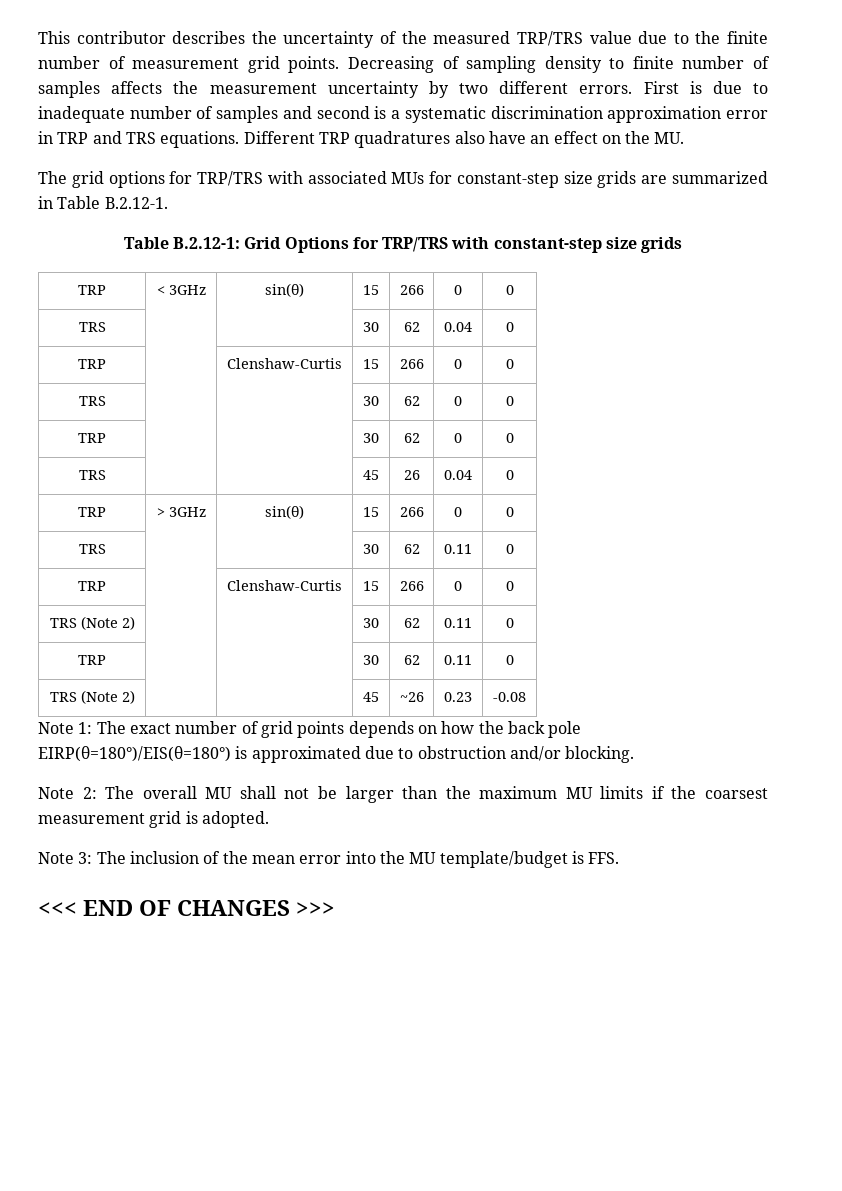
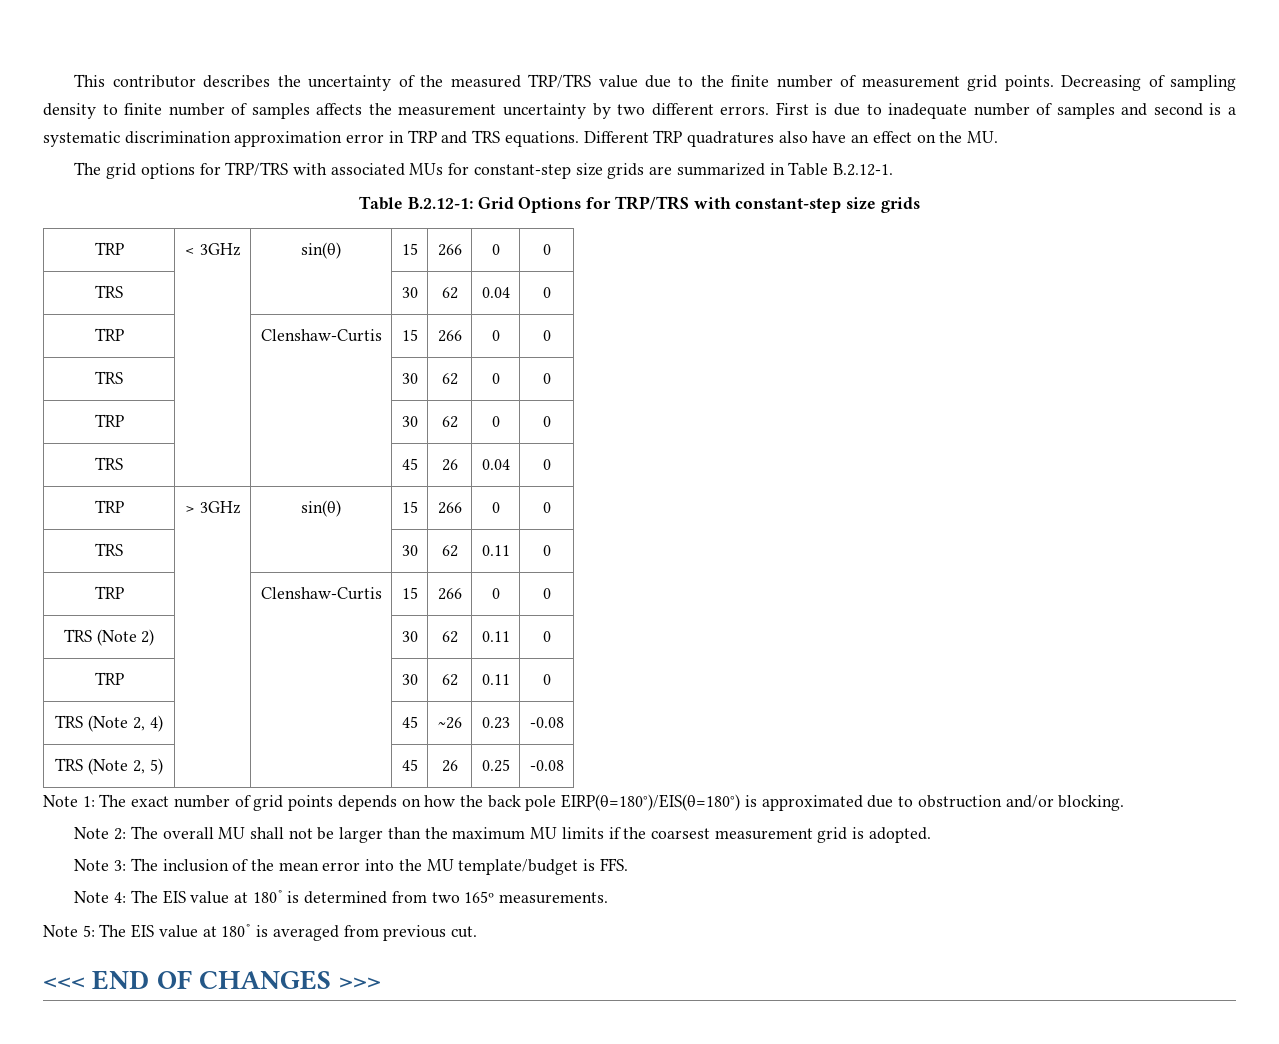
[121,690,135,704] 2) -> [132,715,163,732] 2, 4)
(526, 697) none -> [55,758,163,775] [401,759,418,771] [441,760,458,772] [481,759,510,772] [529,760,564,771] // TRS (Note 2, 5) | | | 45 | 26 | 0.25 | -0.08
(620, 858) none -> [74,890,609,904] [43,924,477,941] // Note 4: The EIS value at 180˚ is determined from two 165º measurements. // Note 5: The EIS value at 180˚ is averaged from previous cut.

